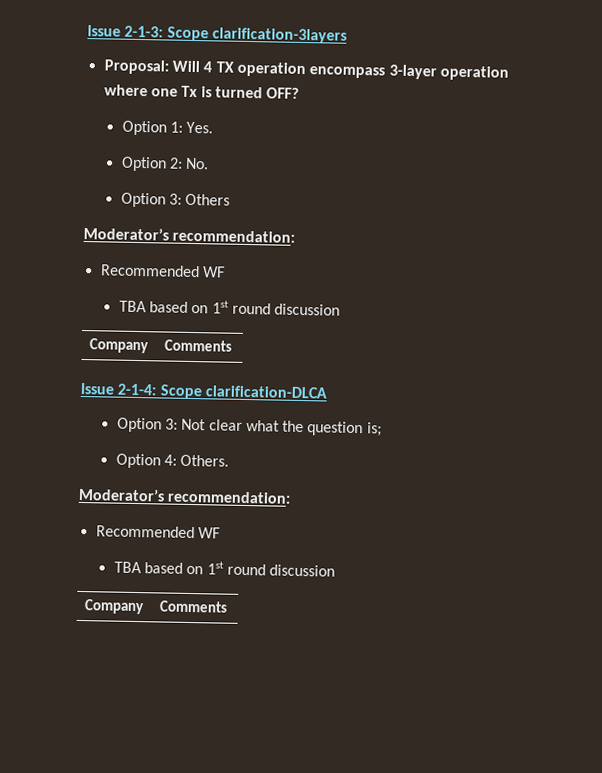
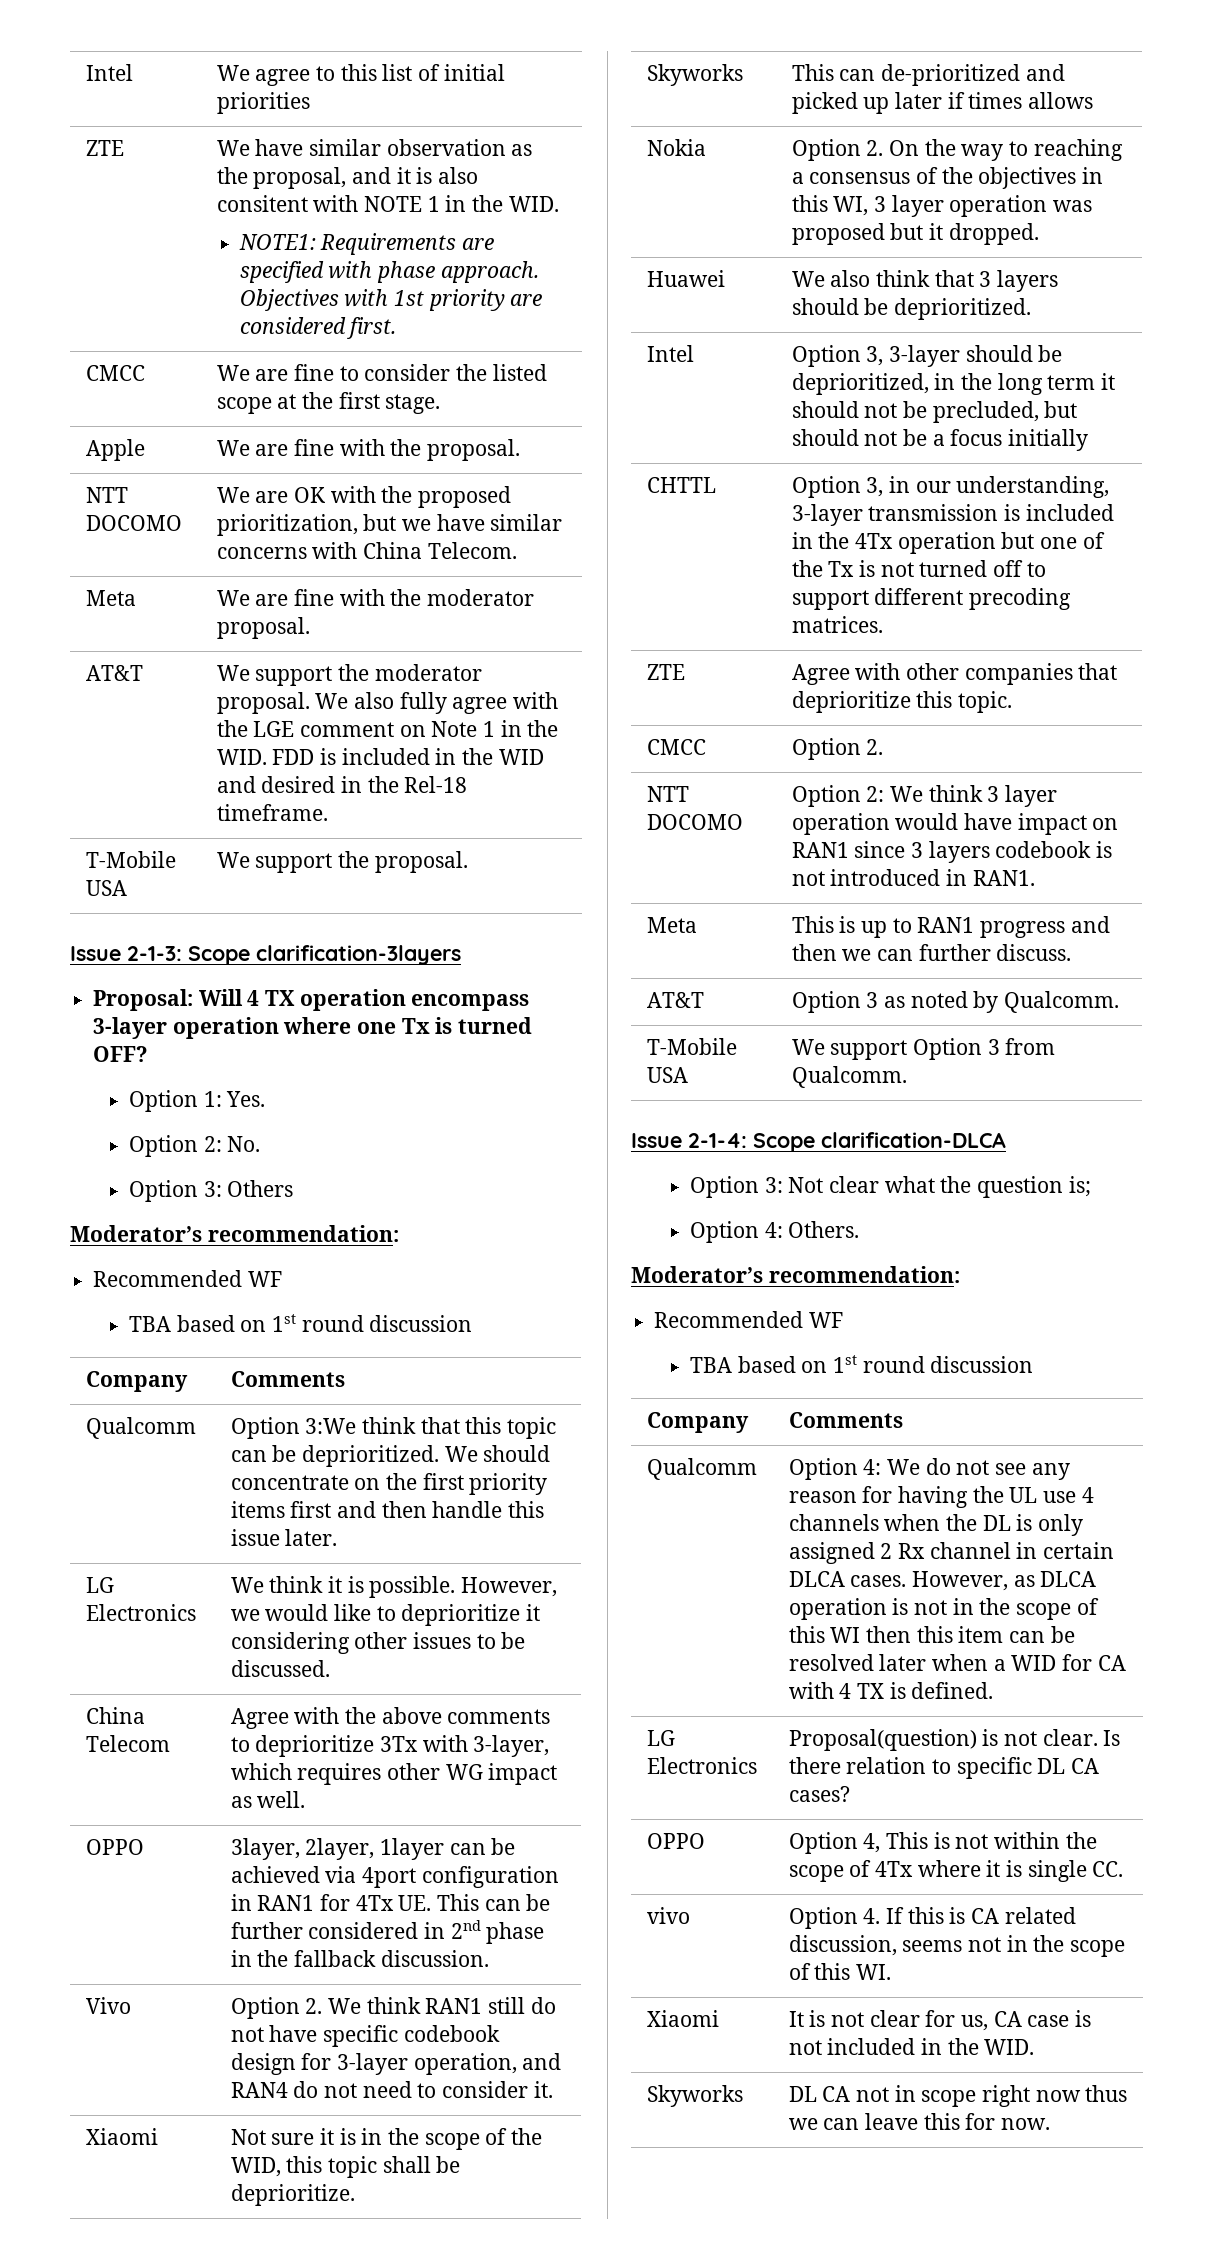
(87, 31) none -> [85,64,133,81] [216,64,505,86] [216,92,310,114] [85,140,124,156] [216,139,533,156] [216,167,478,189] [216,195,559,212] [238,233,494,255] [239,261,539,283] [239,289,543,311] [239,317,397,339] [85,365,145,381] [216,364,547,381] [216,392,441,414] [85,439,145,461] [216,439,520,461] [85,487,128,503] [85,515,182,531] [216,486,511,508] [216,514,563,536] [216,542,517,559] [85,590,136,606] [216,589,534,606] [216,617,310,639] [85,665,143,681] [216,664,482,686] [216,692,558,714] [216,720,559,737] [216,748,544,765] [216,776,468,793] [216,804,328,821] [85,851,176,868] [85,880,127,896] [216,851,468,873] Intel | We agree to this list of initial priorities // ZTE | We have similar observation as the proposal, and it is also consitent with NOTE 1 in the WID. // NOTE1: Requirements are specified with phase approach. Objectives with 1st priority are considered first. // CMCC | We are fine to consider the listed scope at the first stage. // Apple | We are fine with the proposal. // NTT DOCOMO | We are OK with the proposed prioritization, but we have similar concerns with China Telecom. // Meta | We are fine with the moderator proposal. // AT&T | We support the moderator proposal. We also fully agree with the LGE comment on Note 1 in the WID. FDD is included in the WID and desired in the Rel-18 timeframe. // T-Mobile USA | We support the proposal. //
(233, 345) none -> [85,1417,196,1439] [230,1417,556,1439] [230,1445,551,1467] [230,1473,548,1495] [230,1501,544,1518] [230,1529,338,1546] [85,1577,114,1593] [85,1604,196,1621] [230,1576,557,1598] [230,1604,540,1626] [230,1632,526,1654] [230,1660,330,1677] [85,1707,145,1724] [85,1735,170,1752] [230,1707,551,1729] [230,1735,550,1757] [230,1763,558,1785] [230,1791,306,1808] [85,1839,144,1855] [230,1838,516,1860] [230,1866,559,1888] [230,1894,551,1911] [230,1920,545,1944] [230,1950,489,1967] [85,1997,131,2014] [230,1997,556,2019] [230,2025,500,2047] [230,2053,562,2075] [230,2081,553,2098] [85,2128,158,2145] [230,2128,542,2150] [230,2156,461,2178] [230,2184,355,2206] [646,64,743,86] [791,64,1065,86] [791,92,1093,114] [646,139,706,156] [791,139,1123,161] [791,167,1103,189] [791,195,1092,217] [791,223,1039,245] [646,270,725,287] [791,270,1058,292] [791,298,1031,320] [646,345,694,362] [791,345,1063,367] [791,373,1115,395] [791,401,1078,423] [791,429,1088,451] [646,477,716,493] [791,476,1110,498] [791,504,1114,526] [791,532,1105,554] [791,560,1046,577] [791,588,1071,610] [791,616,883,633] [646,664,685,680] [791,663,1118,685] [791,691,1012,713] [646,739,706,755] [791,738,884,760] [646,786,689,802] [646,814,743,830] [791,785,1057,807] [791,813,1119,835] [791,841,1112,863] [791,869,1035,886] [646,917,697,933] [791,916,1110,938] [791,944,1072,961] [646,992,704,1008] [791,991,1119,1013] [646,1038,737,1055] [646,1067,688,1083] [791,1038,1056,1060] [791,1066,907,1088] // Qualcomm | Option 3:We think that this topic can be deprioritized. We should concentrate on the first priority items first and then handle this issue later. // LG Electronics | We think it is possible. However, we would like to deprioritize it considering other issues to be discussed. // China Telecom | Agree with the above comments to deprioritize 3Tx with 3-layer, which requires other WG impact as well. // OPPO | 3layer, 2layer, 1layer can be achieved via 4port configuration in RAN1 for 4Tx UE. This can be further considered in 2nd phase in the fallback discussion. // Vivo | Option 2. We think RAN1 still do not have specific codebook design for 3-layer operation, and RAN4 do not need to consider it. // Xiaomi | Not sure it is in the scope of the WID, this topic shall be deprioritize. // Skyworks | This can de-prioritized and picked up later if times allows // Nokia | Option 2. On the way to reaching a consensus of the objectives in this WI, 3 layer operation was proposed but it dropped. // Huawei | We also think that 3 layers should be deprioritized. // Intel | Option 3, 3-layer should be deprioritized, in the long term it should not be precluded, but should not be a focus initially // CHTTL | Option 3, in our understanding, 3-layer transmission is included in the 4Tx operation but one of the Tx is not turned off to support different precoding matrices. // ZTE | Agree with other companies that deprioritize this topic. // CMCC | Option 2. // NTT DOCOMO | Option 2: We think 3 layer operation would have impact on RAN1 since 3 layers codebook is not introduced in RAN1. // Meta | This is up to RAN1 progress and then we can further discuss. // AT&T | Option 3 as noted by Qualcomm. // T-Mobile USA | We support Option 3 from Qualcomm.
(229, 606) none -> [646,1458,757,1480] [788,1458,1070,1480] [788,1486,1094,1508] [788,1514,1083,1536] [788,1542,1114,1564] [788,1571,1097,1591] [788,1598,1099,1620] [788,1626,1075,1643] [788,1654,1126,1671] [788,1682,994,1699] [646,1730,675,1746] [646,1757,757,1774] [788,1729,1121,1751] [788,1757,1099,1779] [788,1786,850,1802] [646,1833,705,1849] [788,1832,1097,1854] [788,1860,1124,1882] [646,1907,690,1924] [788,1907,1076,1929] [788,1935,1125,1957] [788,1963,891,1980] [646,2010,719,2027] [788,2010,1091,2031] [788,2038,1035,2055] [646,2085,743,2107] [788,2085,1128,2107] [788,2113,1050,2130] // Qualcomm | Option 4: We do not see any reason for having the UL use 4 channels when the DL is only assigned 2 Rx channel in certain DLCA cases. However, as DLCA operation is not in the scope of this WI then this item can be resolved later when a WID for CA with 4 TX is defined. // LG Electronics | Proposal(question) is not clear. Is there relation to specific DL CA cases? // OPPO | Option 4, This is not within the scope of 4Tx where it is single CC. // vivo | Option 4. If this is CA related discussion, seems not in the scope of this WI. // Xiaomi | It is not clear for us, CA case is not included in the WID. // Skyworks | DL CA not in scope right now thus we can leave this for now.

